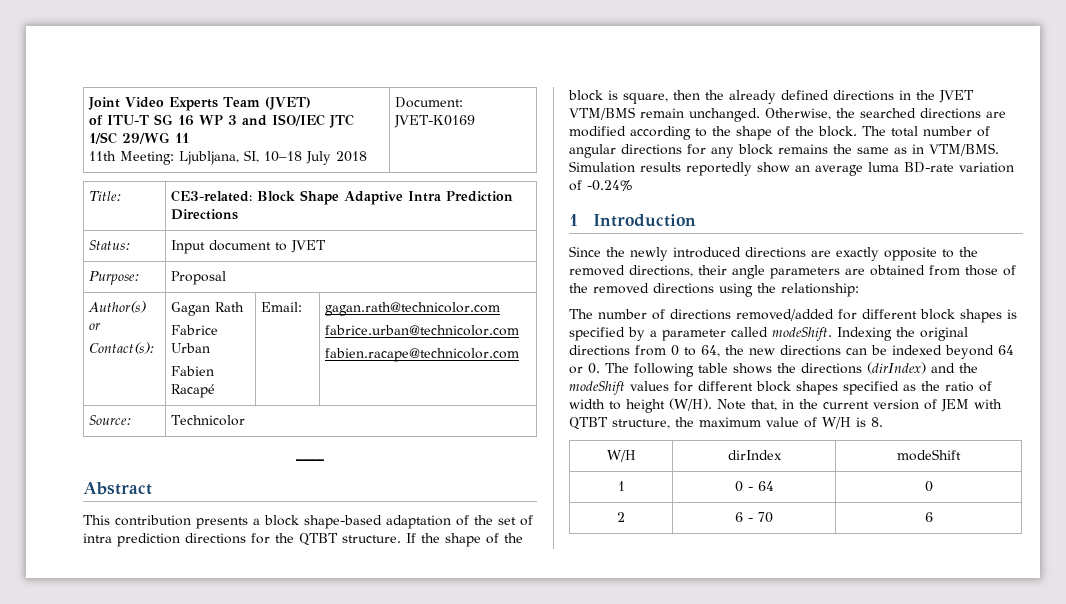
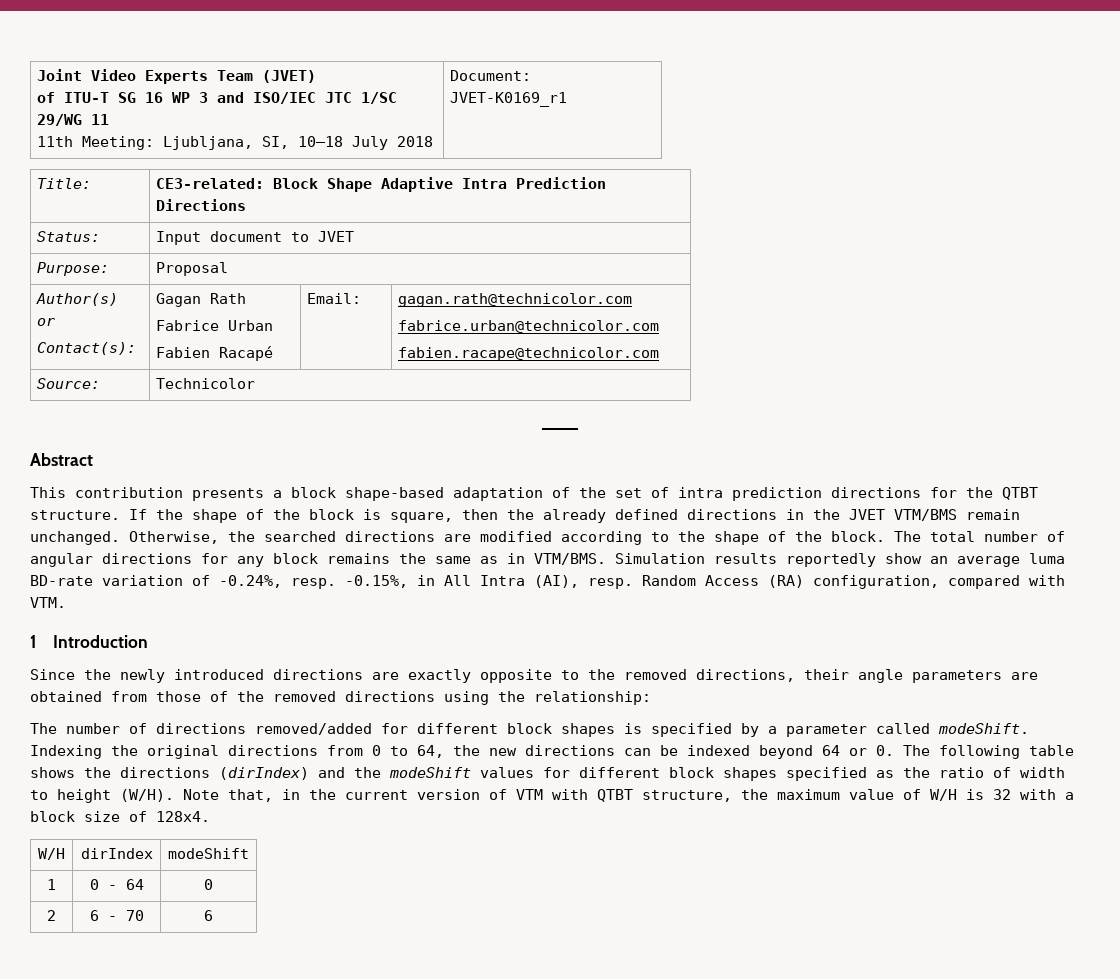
[394,115,476,128] JVET-K0169 -> [450,92,568,107] JVET-K0169_r1
[587,180,633,191] -0.24% -> [219,575,1065,589] [30,597,66,608] -0.24%, resp. -0.15%, in All Intra (AI), resp. Random Access (RA) configuration, compared with VTM.
[941,399,969,412] JEM -> [516,789,543,800] VTM
[871,417,883,427] 8. -> [993,789,1074,800] [30,811,210,822] 32 with a block size of 128x4.

